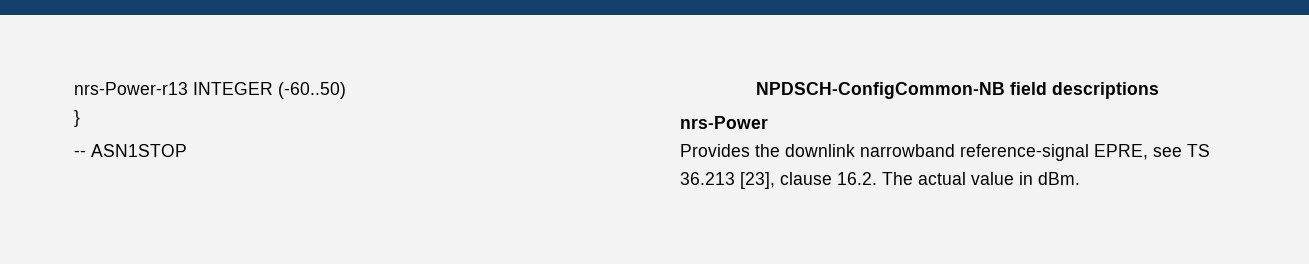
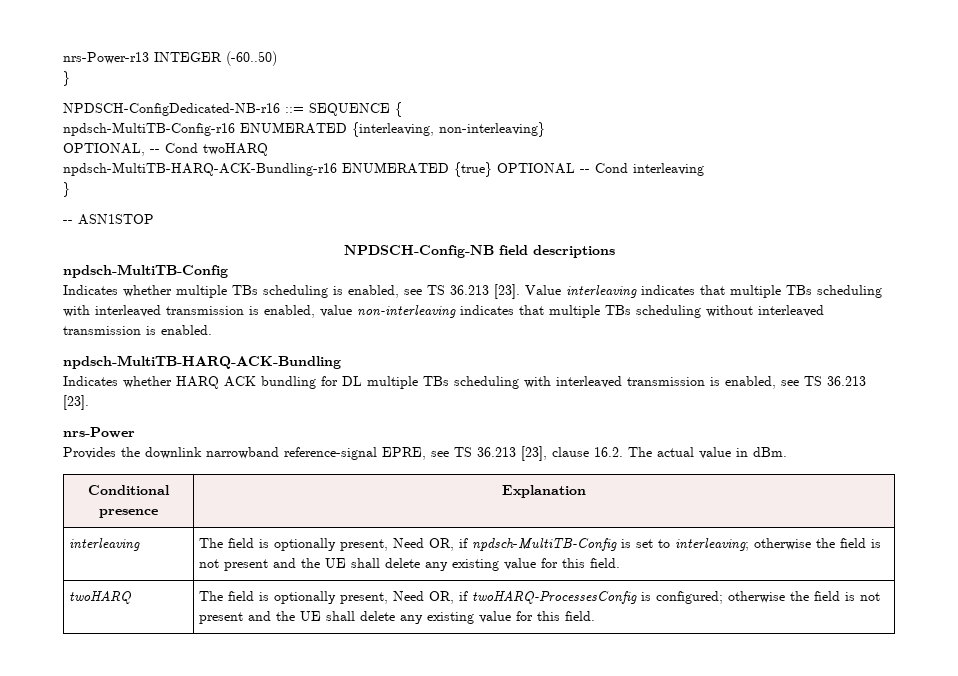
(80, 118) none -> [63,102,402,117] [63,122,545,137] [63,143,268,156] [63,162,704,177] [63,182,70,197] // NPDSCH-ConfigDedicated-NB-r16 ::= SEQUENCE { // npdsch-MultiTB-Config-r16 ENUMERATED {interleaving, non-interleaving} // OPTIONAL, -- Cond twoHARQ // npdsch-MultiTB-HARQ-ACK-Bundling-r16 ENUMERATED {true} OPTIONAL -- Cond interleaving // }
[756,82,1005,99] NPDSCH-ConfigCommon-NB -> [343,245,494,258] NPDSCH-Config-NB
(1159, 90) none -> [63,264,228,278] [63,284,882,299] [63,305,824,318] [63,325,212,335] [63,355,341,369] [63,376,866,389] [63,395,89,410] // npdsch-MultiTB-Config // Indicates whether multiple TBs scheduling is enabled, see TS 36.213 [23]. Value interleaving indicates that multiple TBs scheduling with interleaved transmission is enabled, value non-interleaving indicates that multiple TBs scheduling without interleaved transmission is enabled. // npdsch-MultiTB-HARQ-ACK-Bundling // Indicates whether HARQ ACK bundling for DL multiple TBs scheduling with interleaved transmission is enabled, see TS 36.213 [23].
(1080, 178) none -> [88,485,170,495] [99,509,158,518] [502,485,586,498] [69,538,141,551] [199,538,882,551] [199,558,621,571] [69,591,133,604] [199,591,881,604] [199,611,596,624] // Conditional presence | Explanation // interleaving | The field is optionally present, Need OR, if npdsch-MultiTB-Config is set to interleaving; otherwise the field is not present and the UE shall delete any existing value for this field. // twoHARQ | The field is optionally present, Need OR, if twoHARQ-ProcessesConfig is configured; otherwise the field is not present and the UE shall delete any existing value for this field.

